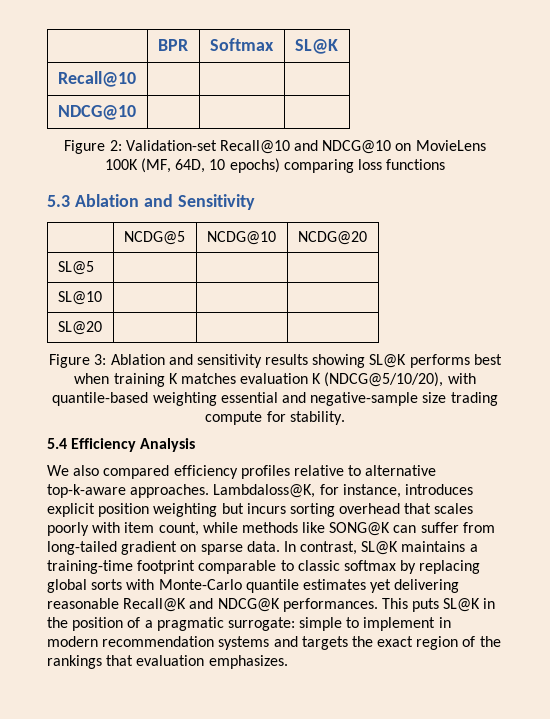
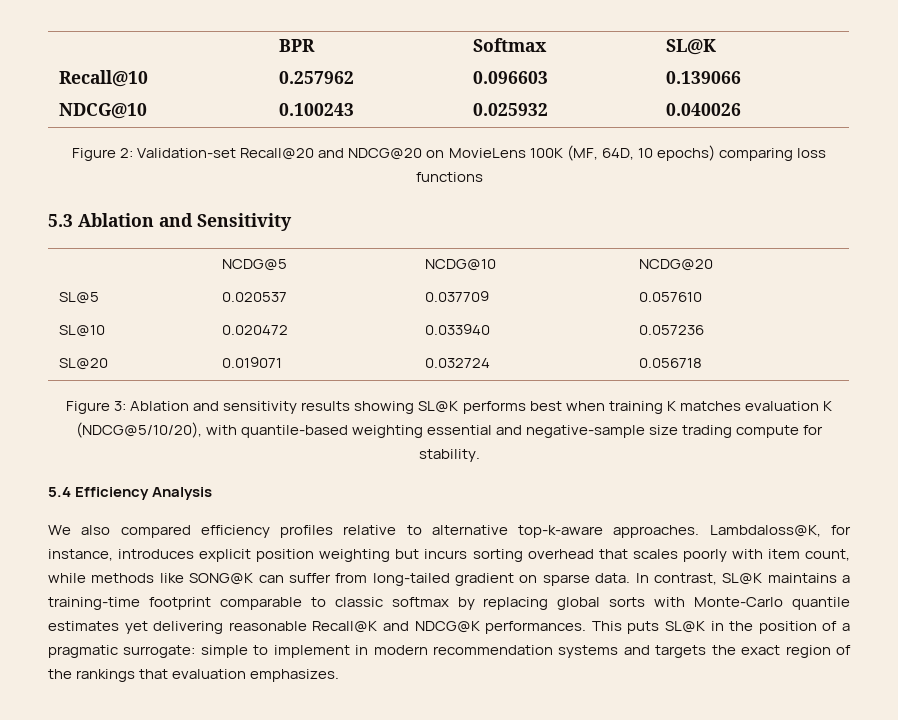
[57,105,136,120] | | // NDCG@10 | | | -> [279,71,355,84] [473,71,549,84] [666,71,742,84] [59,103,148,119] [279,103,355,116] [473,103,549,116] [666,103,742,116] 0.257962 | 0.096603 | 0.139066 // NDCG@10 | 0.100243 | 0.025932 | 0.040026
[219,140,392,154] Recall@10 and NDCG@10 -> [240,148,423,160] Recall@20 and NDCG@20
[57,291,102,305] [57,321,102,335] | | // SL@10 | | | // SL@20 | | | -> [222,292,288,302] [425,291,490,302] [639,292,703,302] [59,325,106,337] [222,325,289,335] [425,324,491,335] [639,325,705,335] [59,358,109,370] [222,357,283,368] [425,358,491,368] [639,358,703,368] 0.020537 | 0.037709 | 0.057610 // SL@10 | 0.020472 | 0.033940 | 0.057236 // SL@20 | 0.019071 | 0.032724 | 0.056718

